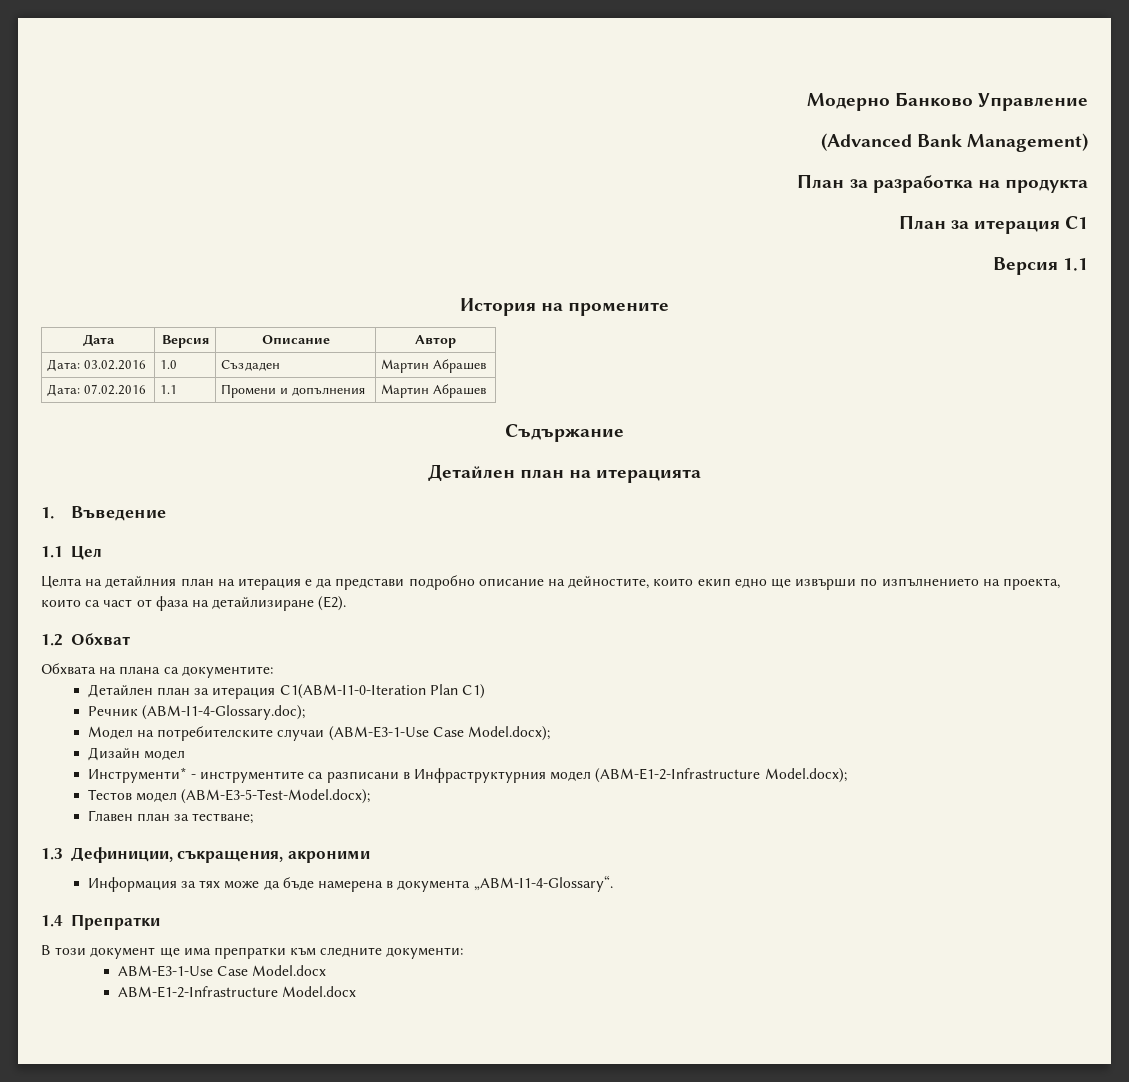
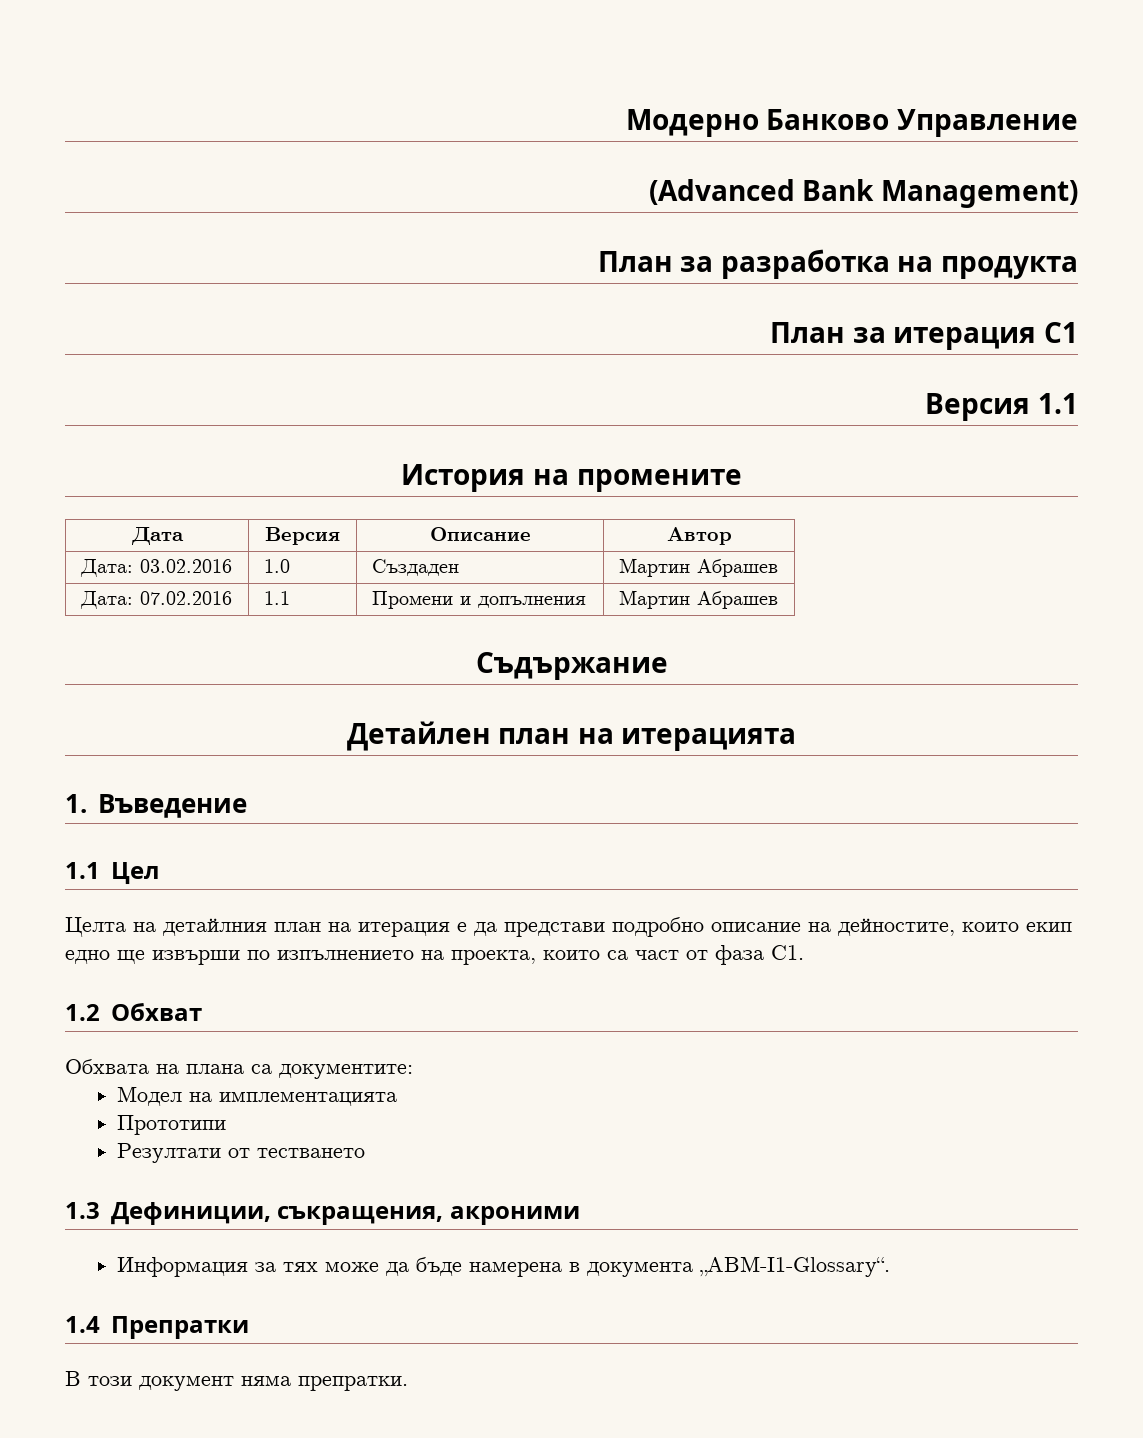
[191,596,347,611] на детайлизиране (E2). -> [771,945,804,960] C1.
[87,684,485,699] [87,705,306,720] [87,726,550,741] [87,747,186,761] [87,767,847,783] [87,789,371,804] [87,810,254,824] Детайлен план за итерация C1(ABM-I1-0-Iteration Plan C1) // Речник (ABM-I1-4-Glossary.doc); // Модел на потребителските случаи (ABM-Е3-1-Use Case Model.docx); // Дизайн модел // Инструменти* - инструментите са разписани в Инфраструктурния модел (ABM-E1-2-Infrastructure Model.docx); // Тестов модел (ABM-Е3-5-Test-Model.docx); // Главен план за тестване; -> [117,1086,398,1106] [117,1115,227,1135] [117,1143,366,1163] Модел на имплементацията // Прототипи // Резултати от тестването
[473,875,613,892] „ABM-I1-4-Glossary“. -> [700,1256,891,1277] „ABM-I1-Glossary“.
[159,947,464,959] [117,965,327,977] [117,986,356,998] ще има препратки към следните документи: // ABM-Е3-1-Use Case Model.docx // ABM-E1-2-Infrastructure Model.docx -> [241,1376,408,1391] няма препратки.

